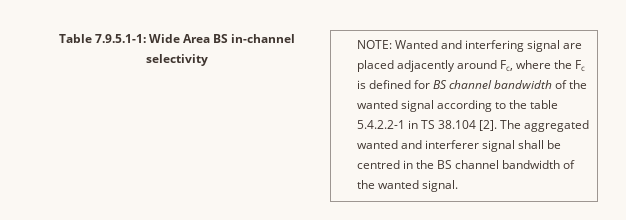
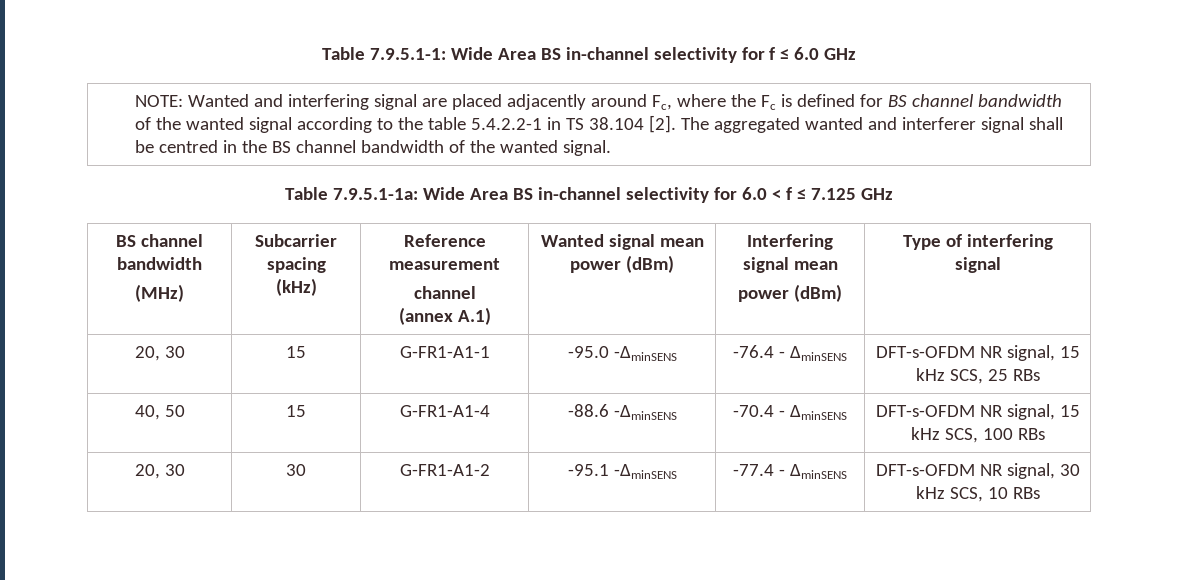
(208, 60) none -> [741,47,857,60] for f ≤ 6.0 GHz
(458, 186) none -> [285,187,893,203] [116,234,203,247] [117,257,202,270] [135,284,184,302] [255,234,337,247] [266,257,326,273] [275,278,317,296] [403,234,486,247] [388,258,500,270] [413,286,476,299] [398,307,491,325] [540,234,704,250] [570,255,674,273] [747,234,833,250] [742,257,838,273] [738,284,842,302] [902,234,1053,250] [954,257,1001,273] [134,346,185,361] [286,346,306,358] [399,346,490,358] [567,346,677,361] [733,345,847,361] [875,345,1080,361] [915,368,1040,384] [134,405,185,420] [286,405,306,417] [399,405,490,417] [567,404,677,420] [733,405,847,420] [875,404,1080,420] [910,427,1045,443] [134,464,185,479] [286,464,306,476] [399,464,490,476] [567,464,677,479] [733,464,847,479] [875,463,1080,479] [915,486,1040,502] // Table 7.9.5.1-1a: Wide Area BS in-channel selectivity for 6.0 < f ≤ 7.125 GHz // BS channel bandwidth // (MHz) | Subcarrier spacing // (kHz) | Reference measurement // channel // (annex A.1) | Wanted signal mean power (dBm) | Interfering signal mean // power (dBm) | Type of interfering // signal // 20, 30 | 15 | G-FR1-A1-1 | -95.0 -ΔminSENS | -76.4 - ΔminSENS | DFT-s-OFDM NR signal, 15 kHz SCS, 25 RBs // 40, 50 | 15 | G-FR1-A1-4 | -88.6 -ΔminSENS | -70.4 - ΔminSENS | DFT-s-OFDM NR signal, 15 kHz SCS, 100 RBs // 20, 30 | 30 | G-FR1-A1-2 | -95.1 -ΔminSENS | -77.4 - ΔminSENS | DFT-s-OFDM NR signal, 30 kHz SCS, 10 RBs

